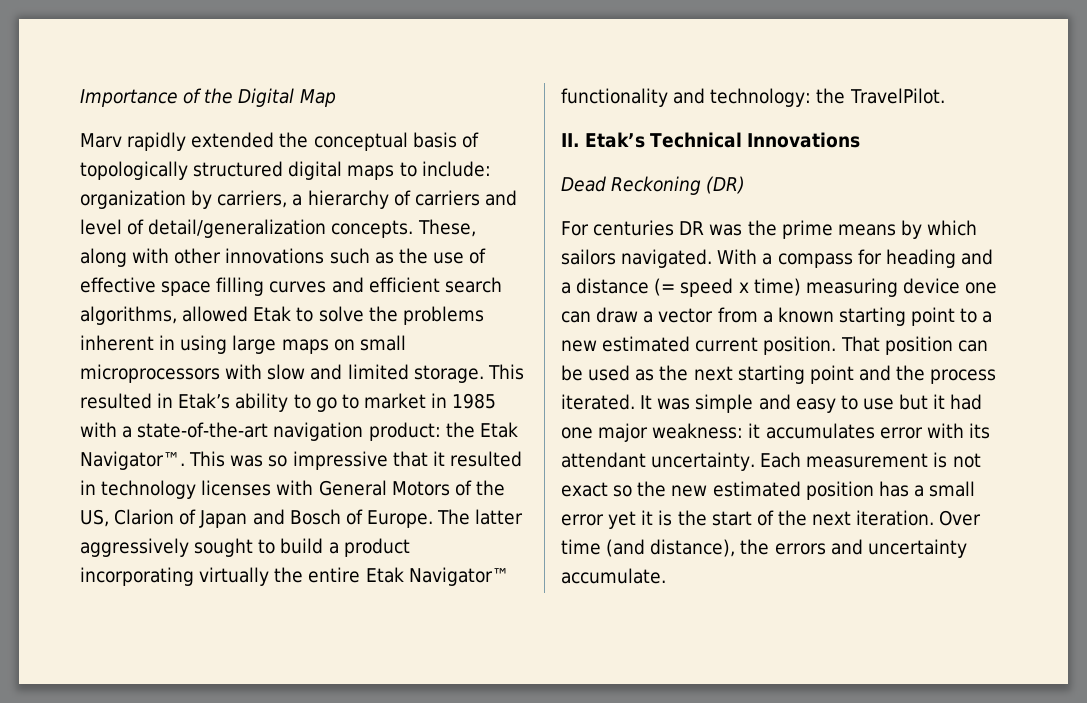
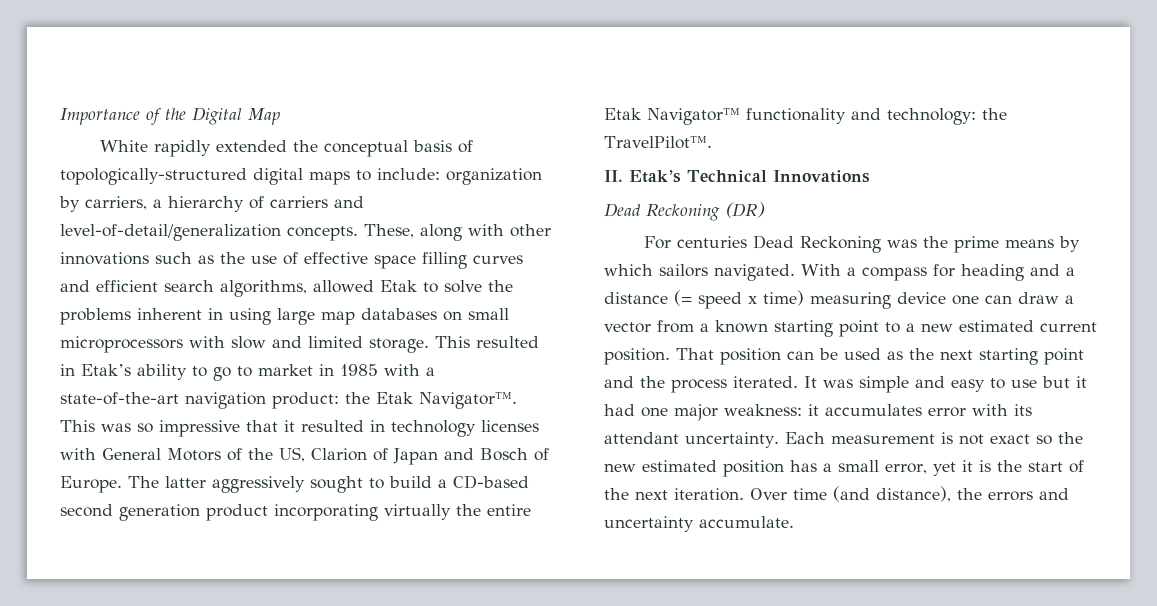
[80,133,122,148] Marv -> [99,140,148,152] White
[80,161,284,180] topologically structured -> [60,168,247,185] topologically-structured
[80,219,327,238] level of detail/generalization -> [60,224,281,241] level-of-detail/generalization
[281,339,329,354] maps -> [321,308,437,325] map databases
(339, 548) none -> [453,475,529,489] [60,504,200,521] CD-based second generation
[849,88,946,104] TravelPilot. -> [604,136,712,149] TravelPilot™.
[679,221,705,235] DR -> [752,235,881,253] Dead Reckoning
[561,514,604,526] error -> [885,463,927,474] error,

